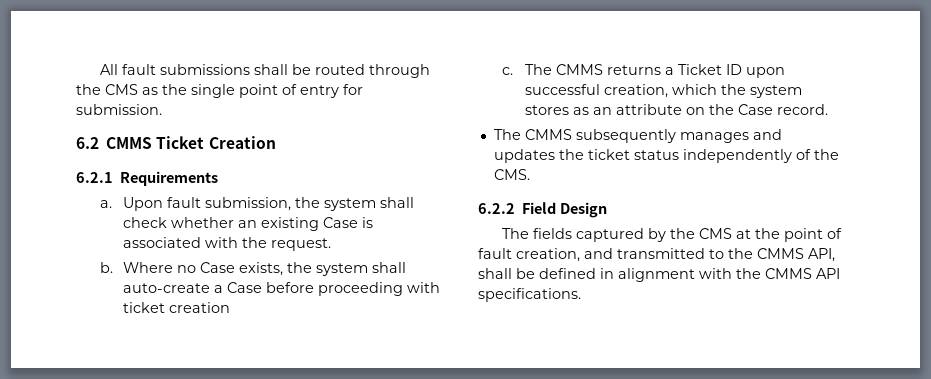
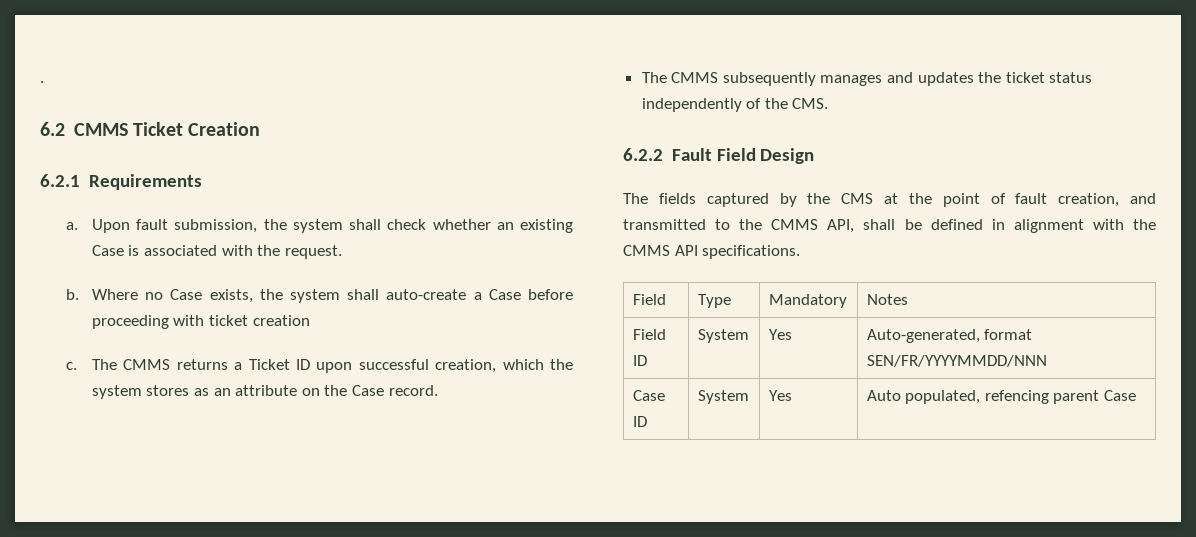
[100,64,431,78] [76,84,363,98] [76,104,162,115] All fault submissions shall be routed through the CMS as the single point of entry for submission. -> [40,81,44,83] .
(515, 208) none -> [671,148,712,161] Fault
(581, 295) none -> [632,294,666,305] [697,294,731,308] [768,294,847,308] [866,294,908,305] [632,329,666,340] [632,355,647,366] [697,329,749,343] [768,329,792,340] [866,329,1033,343] [866,355,1047,367] [632,390,665,401] [632,416,647,427] [697,390,749,404] [768,390,792,401] [866,390,1136,404] // Field | Type | Mandatory | Notes // Field ID | System | Yes | Auto-generated, format SEN/FR/YYYYMMDD/NNN // Case ID | System | Yes | Auto populated, refencing parent Case

